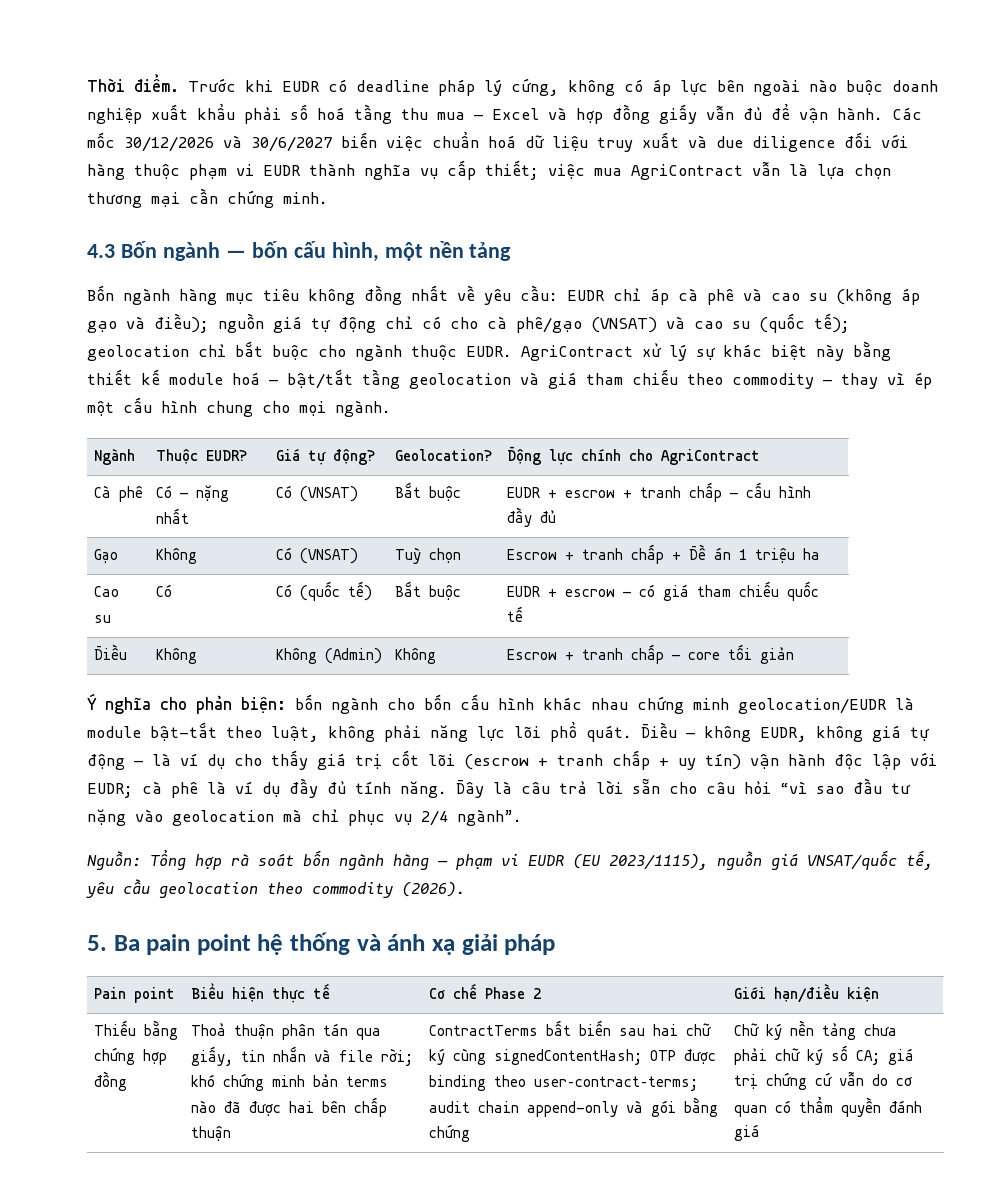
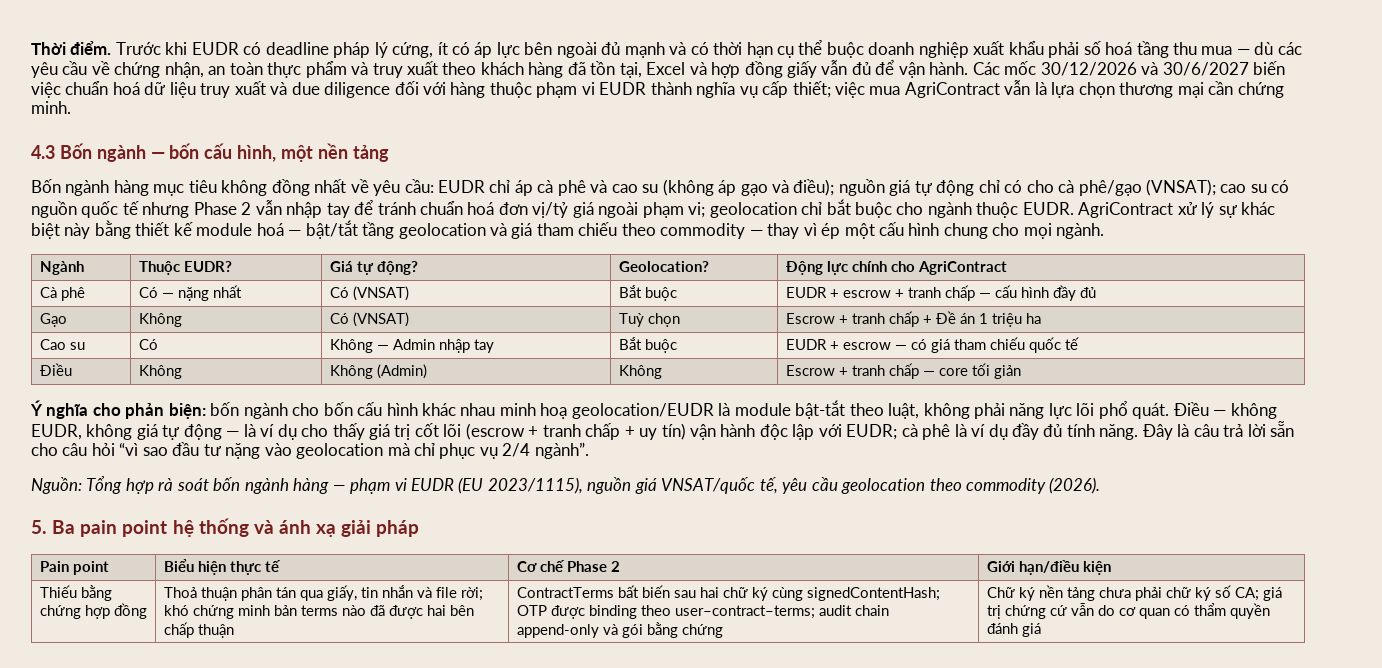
[568,80,615,96] không -> [437,42,448,55] ít
[809,79,837,92] nào -> [601,40,823,58] đủ mạnh và có thời hạn cụ thể
(483, 117) none -> [1254,42,1302,55] [31,61,642,78] dù các yêu cầu về chứng nhận, an toàn thực phẩm và truy xuất theo khách hàng đã tồn tại,
[591,313,850,333] (VNSAT) và cao su (quốc tế); -> [1146,179,1290,196] [31,200,706,218] (VNSAT); cao su có nguồn quốc tế nhưng Phase 2 vẫn nhập tay để tránh chuẩn hoá đơn vị/tỷ giá ngoài phạm vi;
[275,581,372,601] Có (quốc tế) -> [329,339,494,353] Không — Admin nhập tay
[637,696,729,714] chứng minh -> [499,403,568,419] minh hoạ

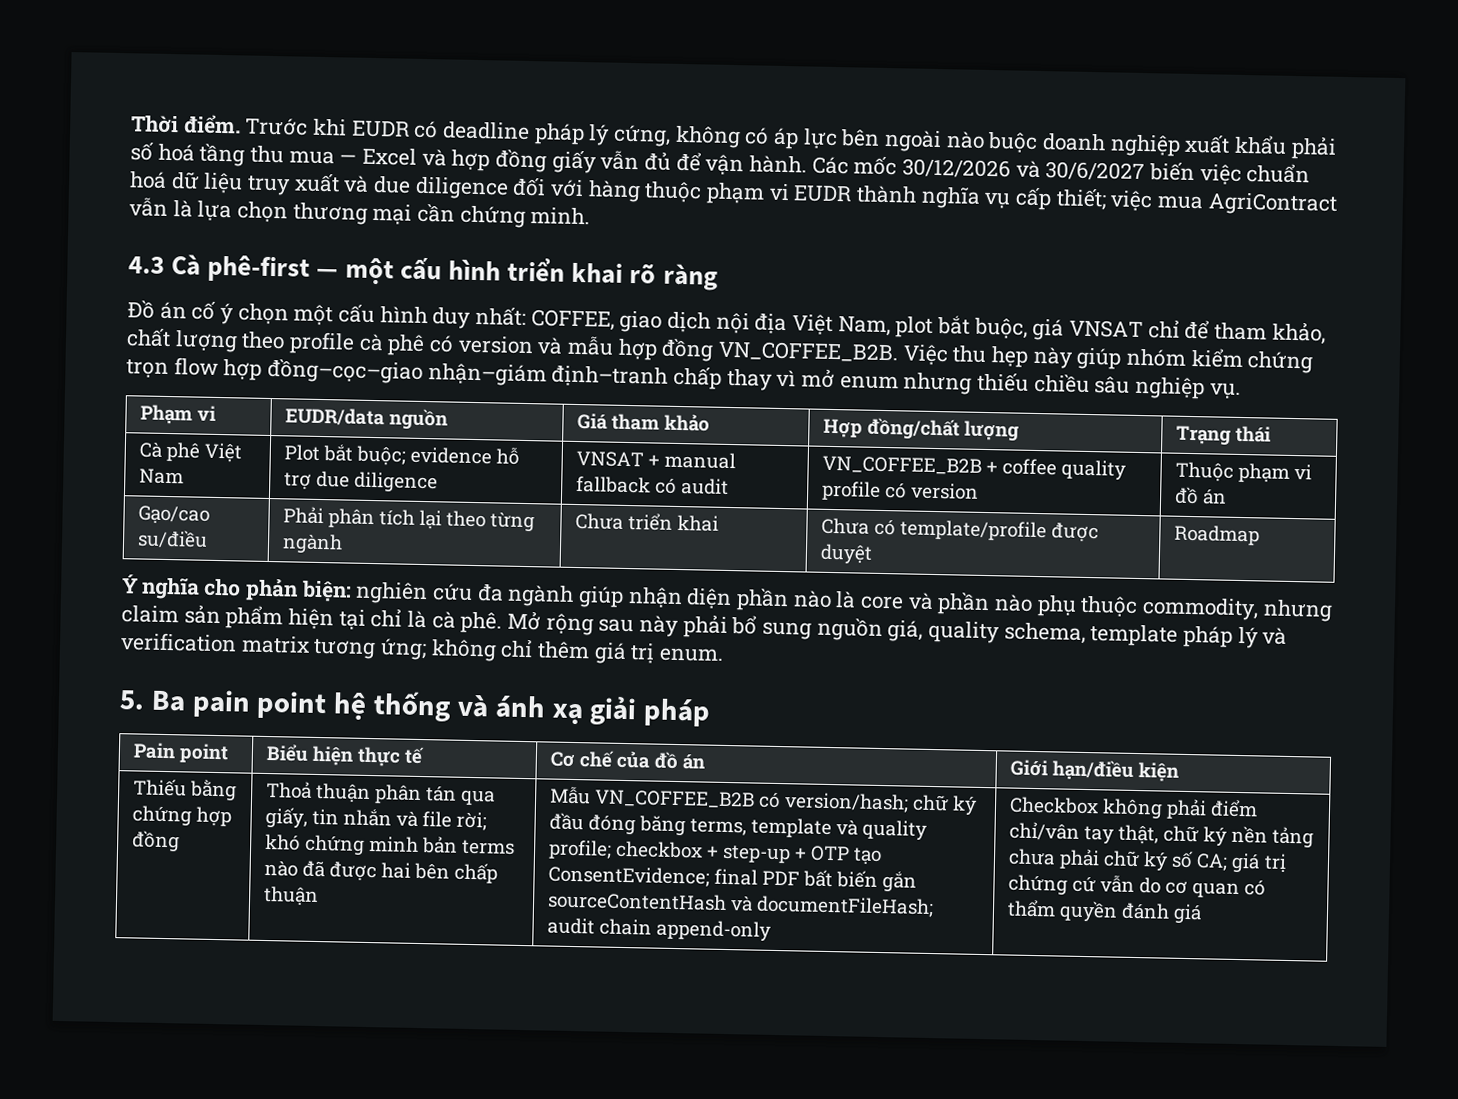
[437,42,448,55] ít -> [674,125,741,149] không
[601,40,823,58] đủ mạnh và có thời hạn cụ thể -> [945,131,985,149] nào
[1254,42,1302,55] [31,61,642,78] dù các yêu cầu về chứng nhận, an toàn thực phẩm và truy xuất theo khách hàng đã tồn tại, -> (358, 159) none
[59,143,389,162] [31,179,1290,196] [31,199,1276,218] [31,220,1105,239] [39,261,84,275] [138,261,232,275] [329,261,418,275] [618,261,709,272] [785,261,1007,275] [39,287,85,301] [138,285,242,301] [329,286,409,301] [618,285,677,301] [785,285,1097,301] [39,313,67,327] [138,313,182,327] [329,312,409,327] [618,313,680,327] [785,311,1041,327] [39,339,85,350] [138,339,158,350] [329,339,494,353] [618,337,677,353] [785,337,1079,353] [39,363,72,376] [138,365,182,379] [329,364,427,379] [618,365,662,379] [785,363,1021,379] Bốn ngành — bốn cấu hình, một nền tảng // Bốn ngành hàng mục tiêu không đồng nhất về yêu cầu: EUDR chỉ áp cà phê và cao su (không áp gạo và điều); nguồn giá tự động chỉ có cho cà phê/gạo (VNSAT); cao su có nguồn quốc tế nhưng Phase 2 vẫn nhập tay để tránh chuẩn hoá đơn vị/tỷ giá ngoài phạm vi; geolocation chỉ bắt buộc cho ngành thuộc EUDR. AgriContract xử lý sự khác biệt này bằng thiết kế module hoá — bật/tắt tầng geolocation và giá tham chiếu theo commodity — thay vì ép một cấu hình chung cho mọi ngành. // Ngành | Thuộc EUDR? | Giá tự động? | Geolocation? | Động lực chính cho AgriContract // Cà phê | Có — nặng nhất | Có (VNSAT) | Bắt buộc | EUDR + escrow + tranh chấp — cấu hình đầy đủ // Gạo | Không | Có (VNSAT) | Tuỳ chọn | Escrow + tranh chấp + Đề án 1 triệu ha // Cao su | Có | Không — Admin nhập tay | Bắt buộc | EUDR + escrow — có giá tham chiếu quốc tế // Điều | Không | Không (Admin) | Không | Escrow + tranh chấp — core tối giản -> [171,254,718,291] [127,300,1326,345] [126,328,1314,374] [126,357,1241,400] [139,404,216,425] [284,407,448,431] [576,412,710,432] [822,417,1019,442] [1175,425,1271,446] [138,441,242,463] [138,468,184,485] [283,444,521,466] [283,470,438,494] [575,450,736,470] [575,475,729,495] [821,455,1127,481] [820,480,979,501] [1174,461,1312,483] [1173,486,1227,505] [137,505,210,525] [136,529,208,549] [282,506,536,533] [281,533,343,555] [574,512,719,532] [820,517,1100,543] [819,543,873,565] [1173,524,1260,546] Cà phê-first — một cấu hình triển khai rõ ràng // Đồ án cố ý chọn một cấu hình duy nhất: COFFEE, giao dịch nội địa Việt Nam, plot bắt buộc, giá VNSAT chỉ để tham khảo, chất lượng theo profile cà phê có version và mẫu hợp đồng VN_COFFEE_B2B. Việc thu hẹp này giúp nhóm kiểm chứng trọn flow hợp đồng–cọc–giao nhận–giám định–tranh chấp thay vì mở enum nhưng thiếu chiều sâu nghiệp vụ. // Phạm vi | EUDR/data nguồn | Giá tham khảo | Hợp đồng/chất lượng | Trạng thái // Cà phê Việt Nam | Plot bắt buộc; evidence hỗ trợ due diligence | VNSAT + manual fallback có audit | VN_COFFEE_B2B + coffee quality profile có version | Thuộc phạm vi đồ án // Gạo/cao su/điều | Phải phân tích lại theo từng ngành | Chưa triển khai | Chưa có template/profile được duyệt | Roadmap
[210,400,1277,419] [31,421,1295,440] [31,442,589,459] [31,476,1101,494] bốn ngành cho bốn cấu hình khác nhau minh hoạ geolocation/EUDR là module bật-tắt theo luật, không phải năng lực lõi phổ quát. Điều — không EUDR, không giá tự động — là ví dụ cho thấy giá trị cốt lõi (escrow + tranh chấp + uy tín) vận hành độc lập với EUDR; cà phê là ví dụ đầy đủ tính năng. Đây là câu trả lời sẵn cho câu hỏi “vì sao đầu tư nặng vào geolocation mà chỉ phục vụ 2/4 ngành”. // Nguồn: Tổng hợp rà soát bốn ngành hàng — phạm vi EUDR (EU 2023/1115), nguồn giá VNSAT/quốc tế, yêu cầu geolocation theo commodity (2026). -> [355,581,1333,622] [121,604,1288,649] [120,632,725,665] nghiên cứu đa ngành giúp nhận diện phần nào là core và phần nào phụ thuộc commodity, nhưng claim sản phẩm hiện tại chỉ là cà phê. Mở rộng sau này phải bổ sung nguồn giá, quality schema, template pháp lý và verification matrix tương ứng; không chỉ thêm giá trị enum.
[566,561,620,572] Phase 2 -> [615,750,706,770] của đồ án
[516,585,940,601] [516,605,889,619] [516,622,723,638] [986,587,1015,598] ContractTerms bất biến sau hai chữ ký cùng signedContentHash; OTP được binding theo user–contract–terms; audit chain append-only và gói bằng chứng | Chữ -> [549,786,978,816] [548,812,928,841] [547,839,883,866] [547,865,918,893] [546,891,934,918] [546,917,771,942] [1008,796,1259,820] [1008,821,1200,845] Mẫu VN_COFFEE_B2B có version/hash; chữ ký đầu đóng băng terms, template và quality profile; checkbox + step-up + OTP tạo ConsentEvidence; final PDF bất biến gắn sourceContentHash và documentFileHash; audit chain append-only | Checkbox không phải điểm chỉ/vân tay thật, chữ

